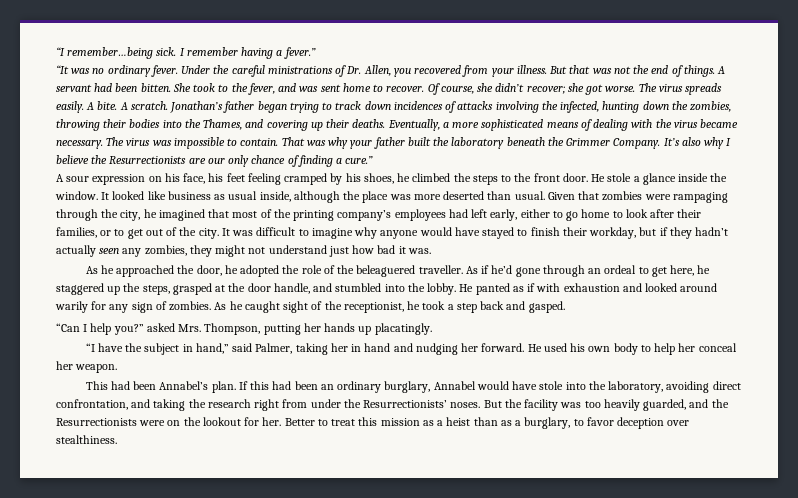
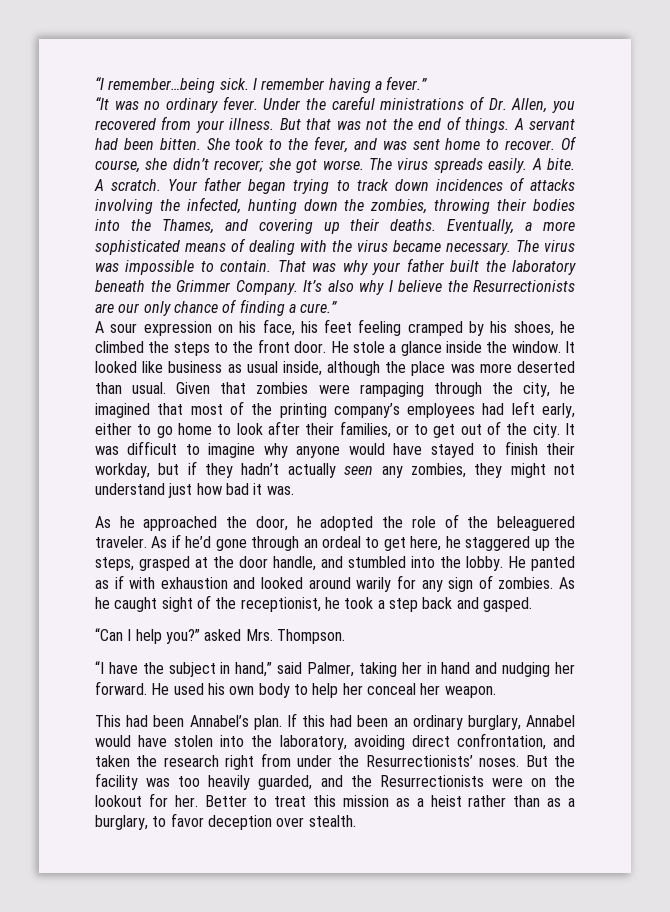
[170,101,224,113] Jonathan’s -> [168,179,199,191] Your
[418,265,463,274] traveller. -> [95,536,147,548] traveler.
[204,323,432,335] Thompson, putting her hands up placatingly. -> [276,629,345,644] Thompson.
[539,381,564,390] stole -> [174,735,214,747] stolen
[153,399,186,411] taking -> [95,755,130,767] taken
(471, 421) none -> [468,795,507,807] rather
[56,435,117,444] stealthiness. -> [308,815,356,827] stealth.

